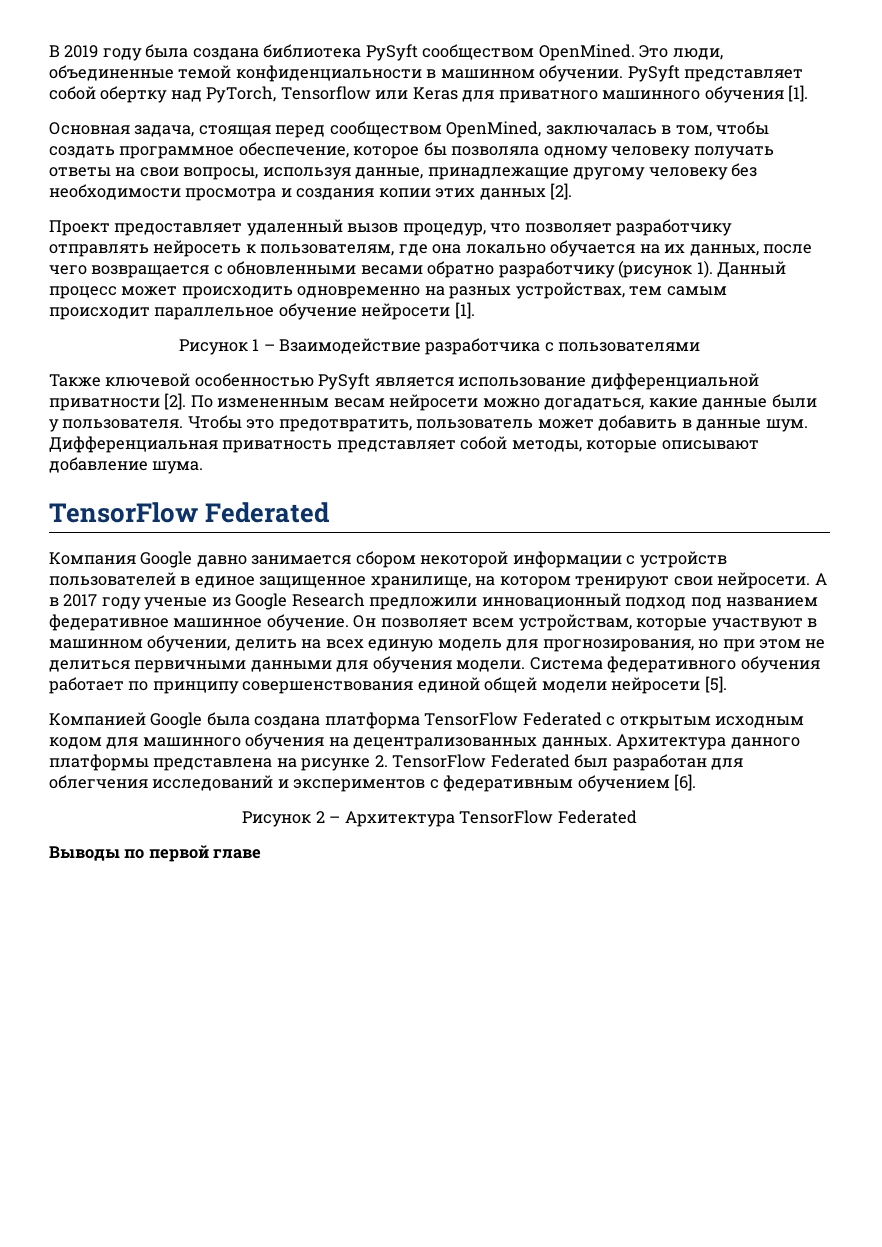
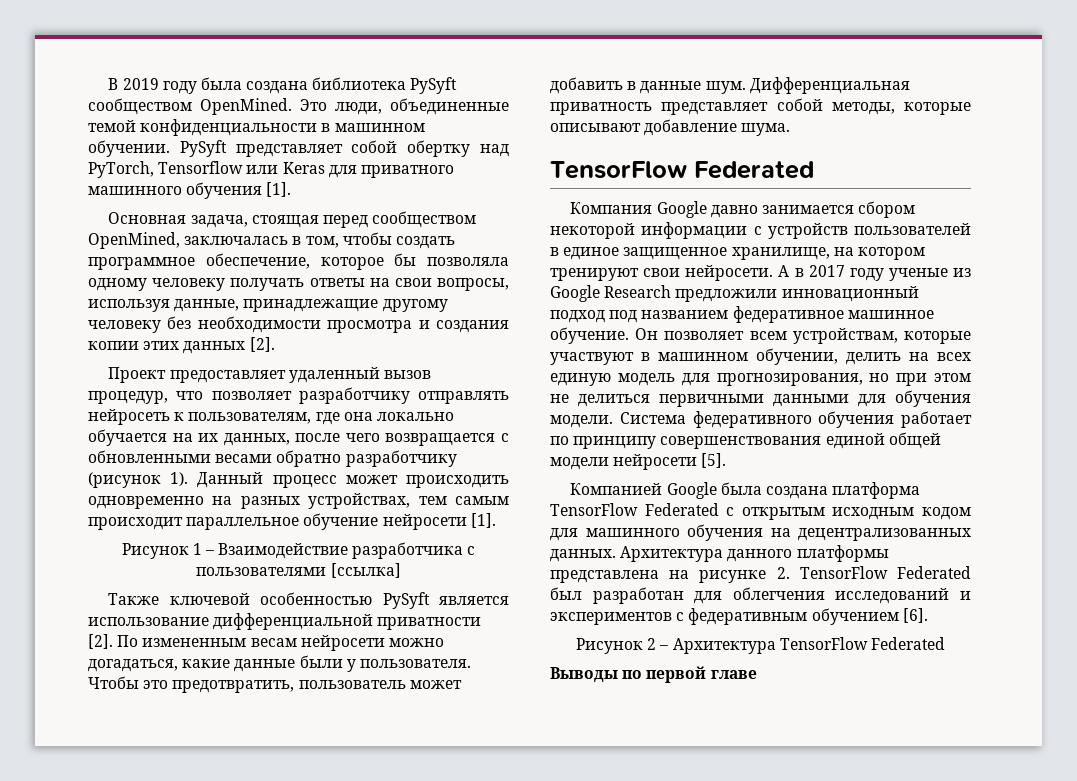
(701, 347) none -> [330,563,401,578] [ссылка]

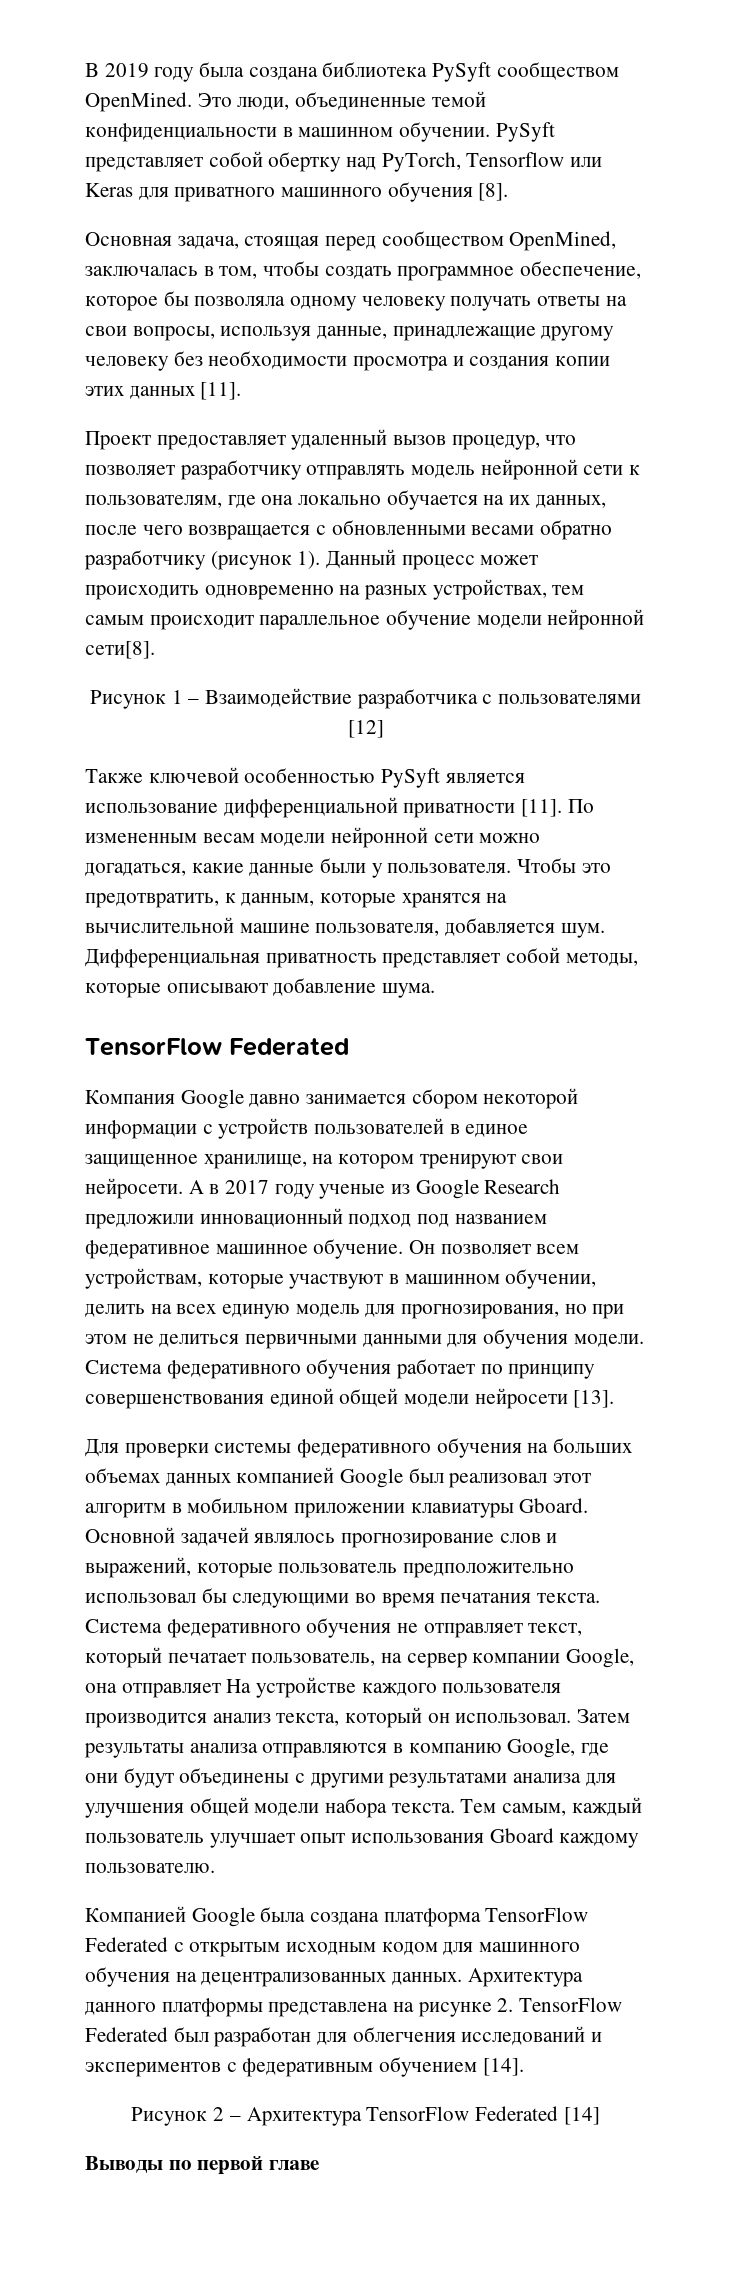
[266,182,292,197] [1]. -> [478,183,509,201] [8].
[249,337,275,352] [2]. -> [200,382,242,400] [11].
[88,409,170,425] нейросеть -> [411,459,624,480] модель нейронной сети
[382,513,496,530] нейросети [1]. -> [476,609,645,630] [85,641,155,659] модели нейронной сети[8].
[330,563,401,578] [ссылка] -> [347,720,384,738] [12]
[88,634,113,649] [2]. -> [521,799,563,817] [11].
[300,635,385,651] нейросети -> [260,827,474,848] модели нейронной сети
[298,680,462,689] [550,77,702,94] пользователь может добавить в данные -> [224,893,508,908] [85,917,556,936] к данным, которые хранятся на вычислительной машине пользователя, добавляется
[701,453,727,468] [5]. -> [573,1390,615,1408] [85,1438,633,1458] [85,1467,592,1488] [85,1498,589,1518] [85,1527,558,1548] [85,1557,575,1578] [85,1588,601,1608] [85,1618,583,1638] [85,1647,635,1668] [85,1677,562,1698] [85,1707,631,1728] [84,1738,610,1758] [85,1768,616,1788] [85,1797,642,1818] [85,1828,640,1848] [85,1863,215,1873] [13]. // Для проверки системы федеративного обучения на больших объемах данных компанией Google был реализовал этот алгоритм в мобильном приложении клавиатуры Gboard. Основной задачей являлось прогнозирование слов и выражений, которые пользователь предположительно использовал бы следующими во время печатания текста. Система федеративного обучения не отправляет текст, который печатает пользователь, на сервер компании Google, она отправляет На устройстве каждого пользователя производится анализ текста, который он использовал. Затем результаты анализа отправляются в компанию Google, где они будут объединены с другими результатами анализа для улучшения общей модели набора текста. Тем самым, каждый пользователь улучшает опыт использования Gboard каждому пользователю.
[902,608,928,623] [6]. -> [482,2058,524,2076] [14].
(945, 643) none -> [563,2107,600,2125] [14]

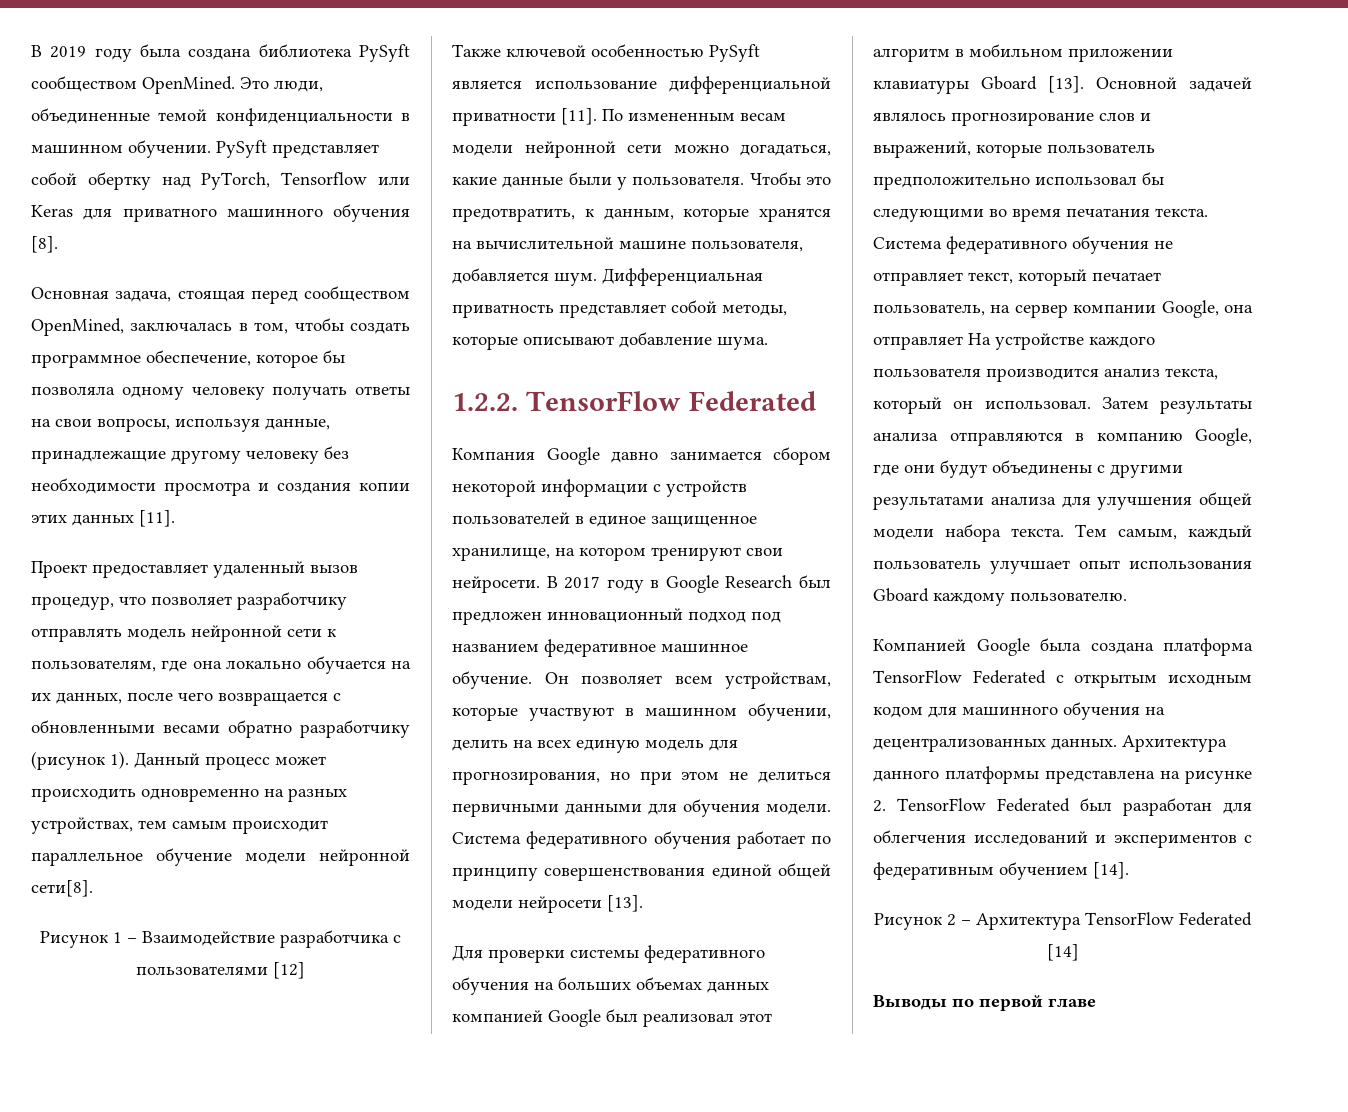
(436, 990) none -> [452,393,518,411] 1.2.2.
[188,1179,561,1199] [85,1214,194,1229] А в 2017 году ученые из Google Research предложили -> [546,575,831,593] [452,611,542,625] В 2017 году в Google Research был предложен
[519,1498,589,1513] Gboard. -> [981,76,1084,93] Gboard [13].

